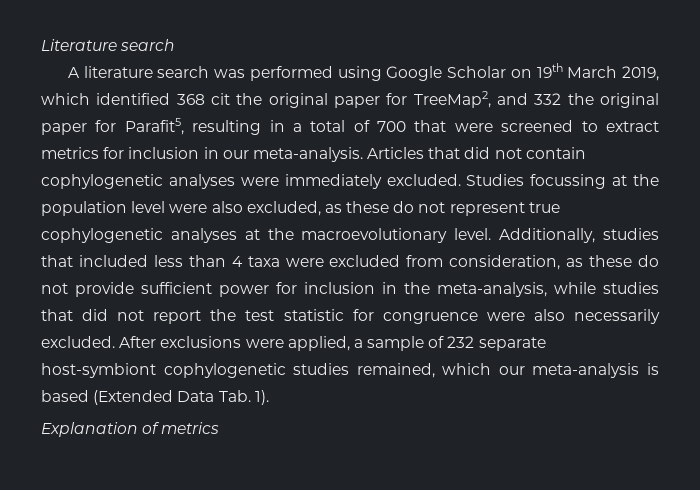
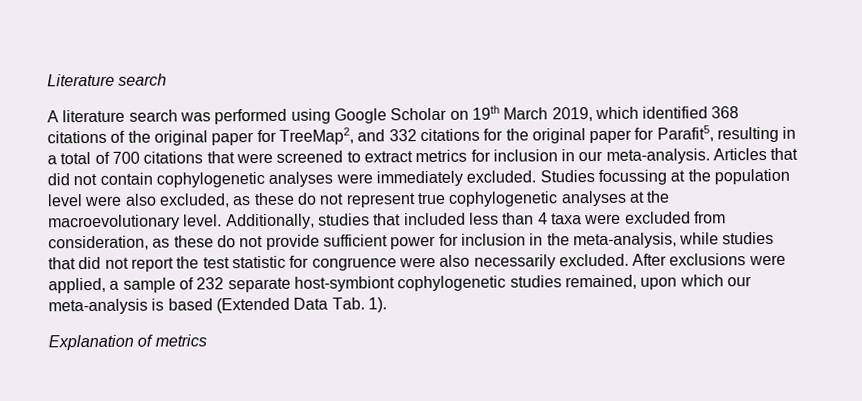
[211,93,230,105] cit -> [47,130,126,144] citations of
(562, 99) none -> [419,128,504,142] citations for
(407, 126) none -> [143,151,204,164] citations
(435, 370) none -> [640,277,678,290] upon

